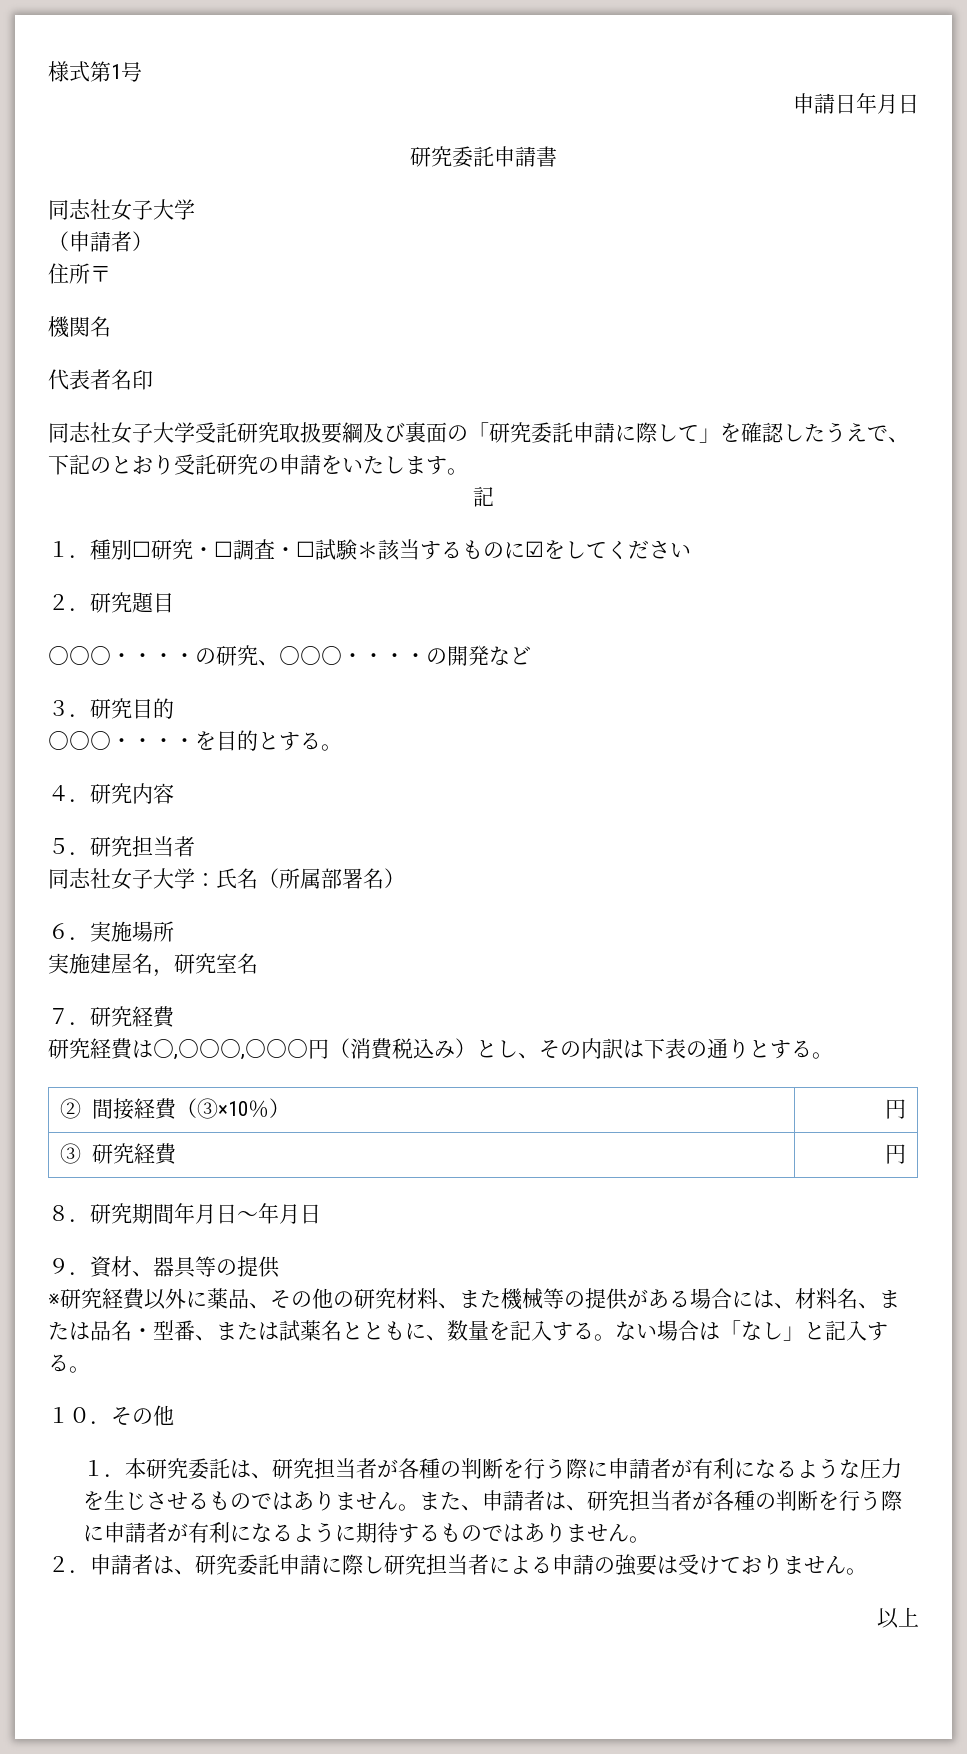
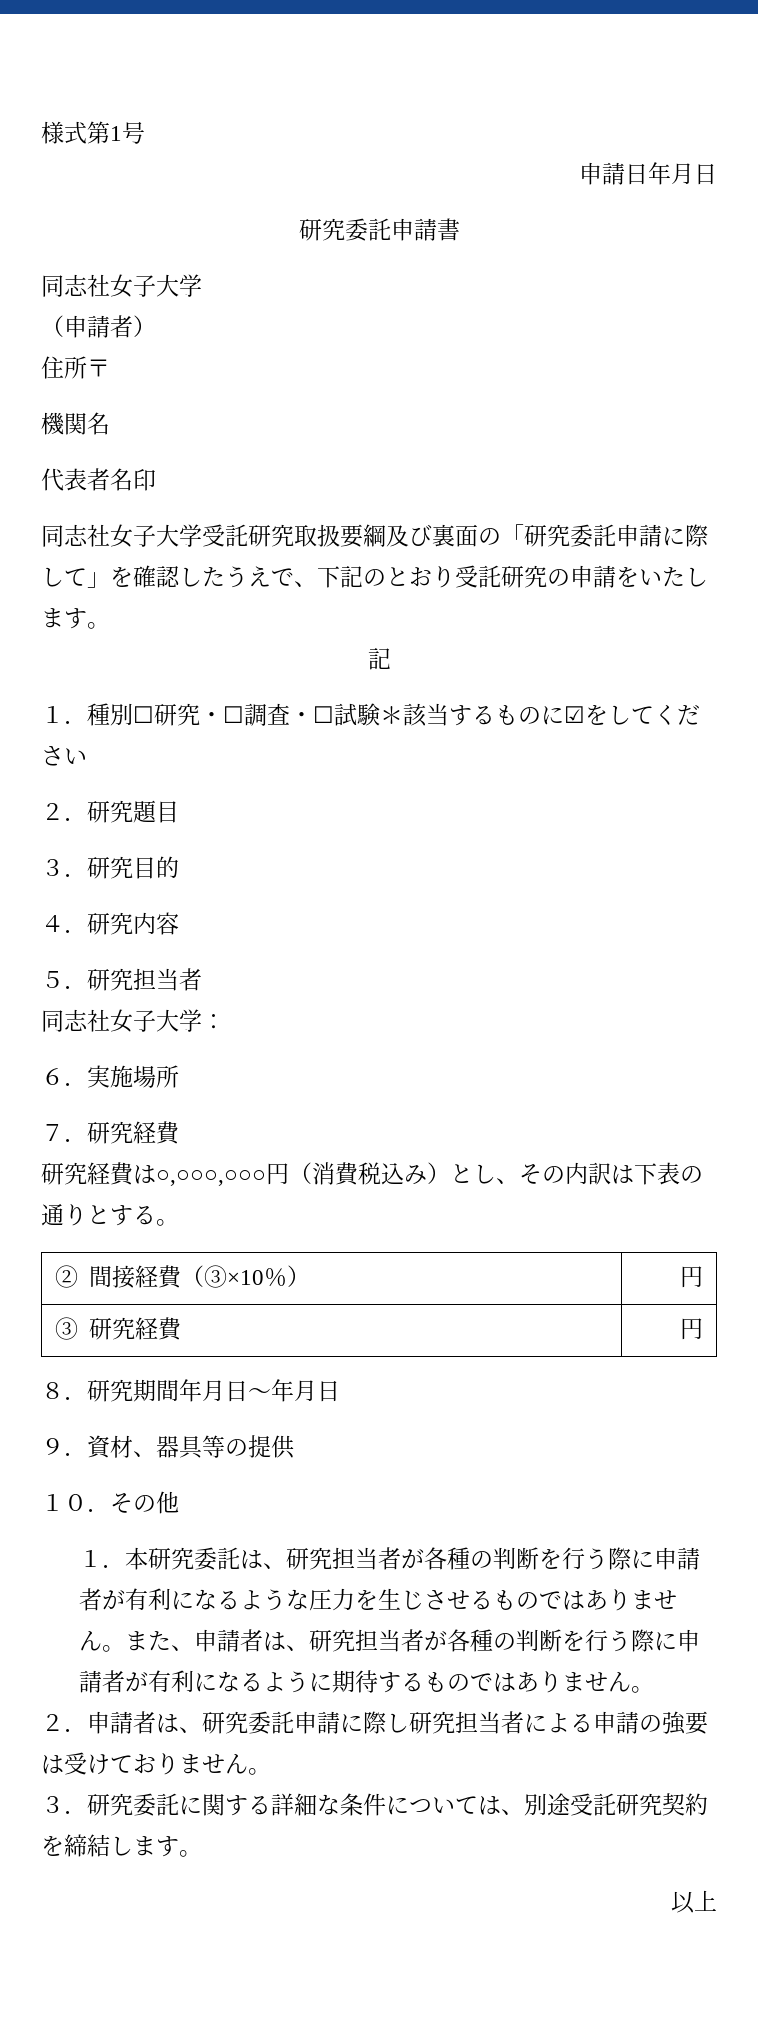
[48,645,531,666] [48,698,174,719] [48,730,342,751] ○○○・・・・の研究、○○○・・・・の開発など // ３．研究目的 // ○○○・・・・を目的とする。 -> [41,856,179,879] ３．研究目的
[216,868,405,889] 氏名（所属部署名） -> (225, 1021) none
[48,953,258,977] // 実施建屋名，研究室名 -> (179, 1076) none
[48,1288,900,1310] [48,1320,888,1341] [48,1354,90,1373] // ※研究経費以外に薬品、その他の研究材料、また機械等の提供がある場合には、材料名、または品名・型番、または試薬名とともに、数量を記入する。ない場合は「なし」と記入する。 -> (295, 1447) none
(867, 1571) none -> [41,1793,708,1817] [41,1834,202,1857] // ３．研究委託に関する詳細な条件については、別途受託研究契約を締結します。

